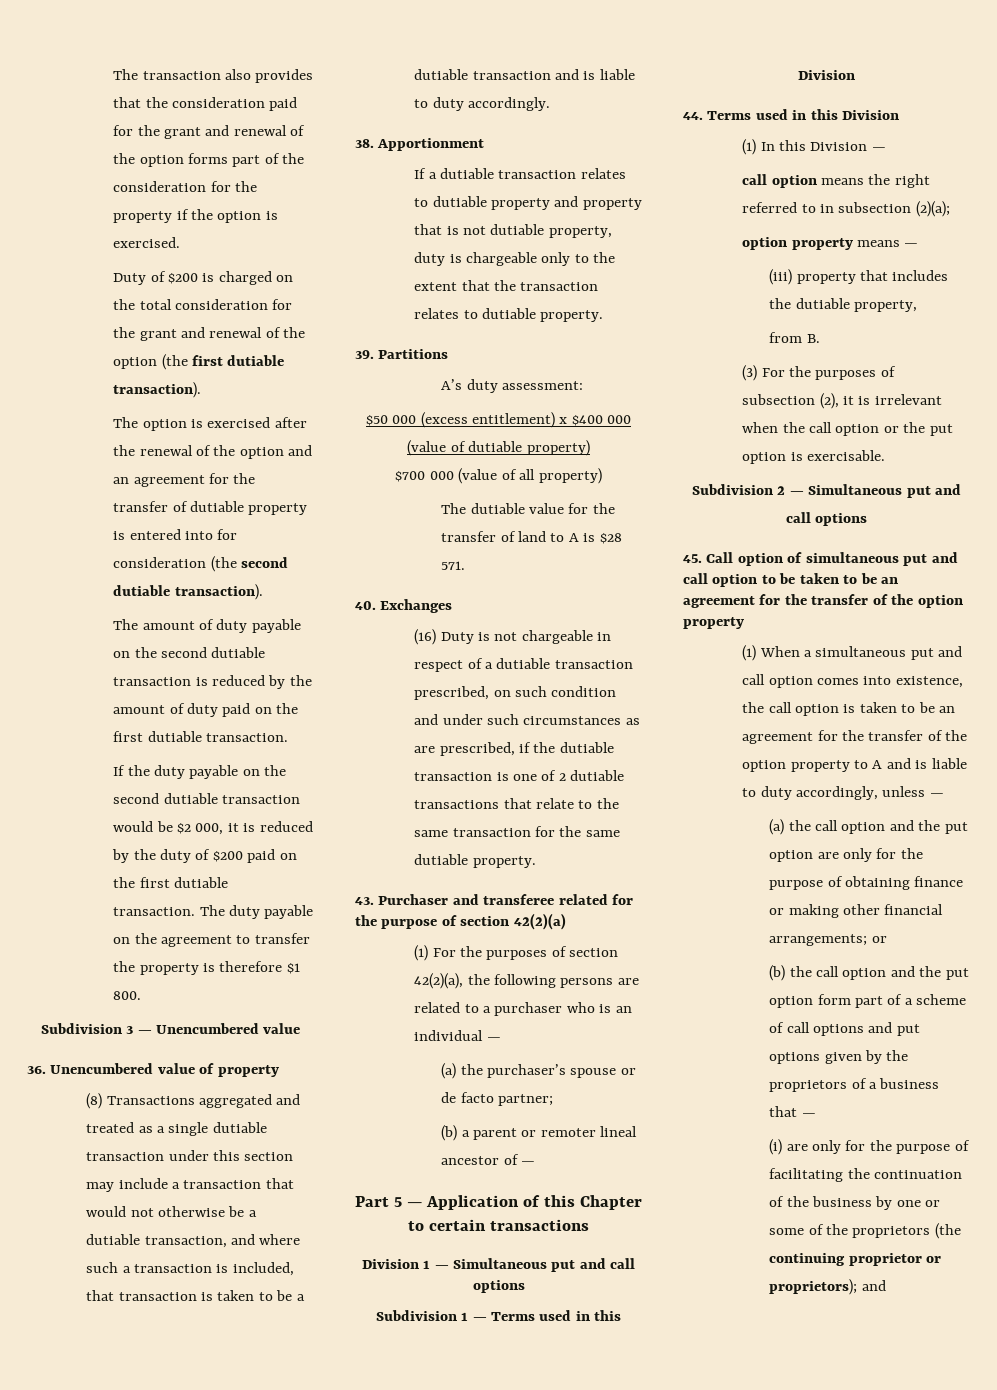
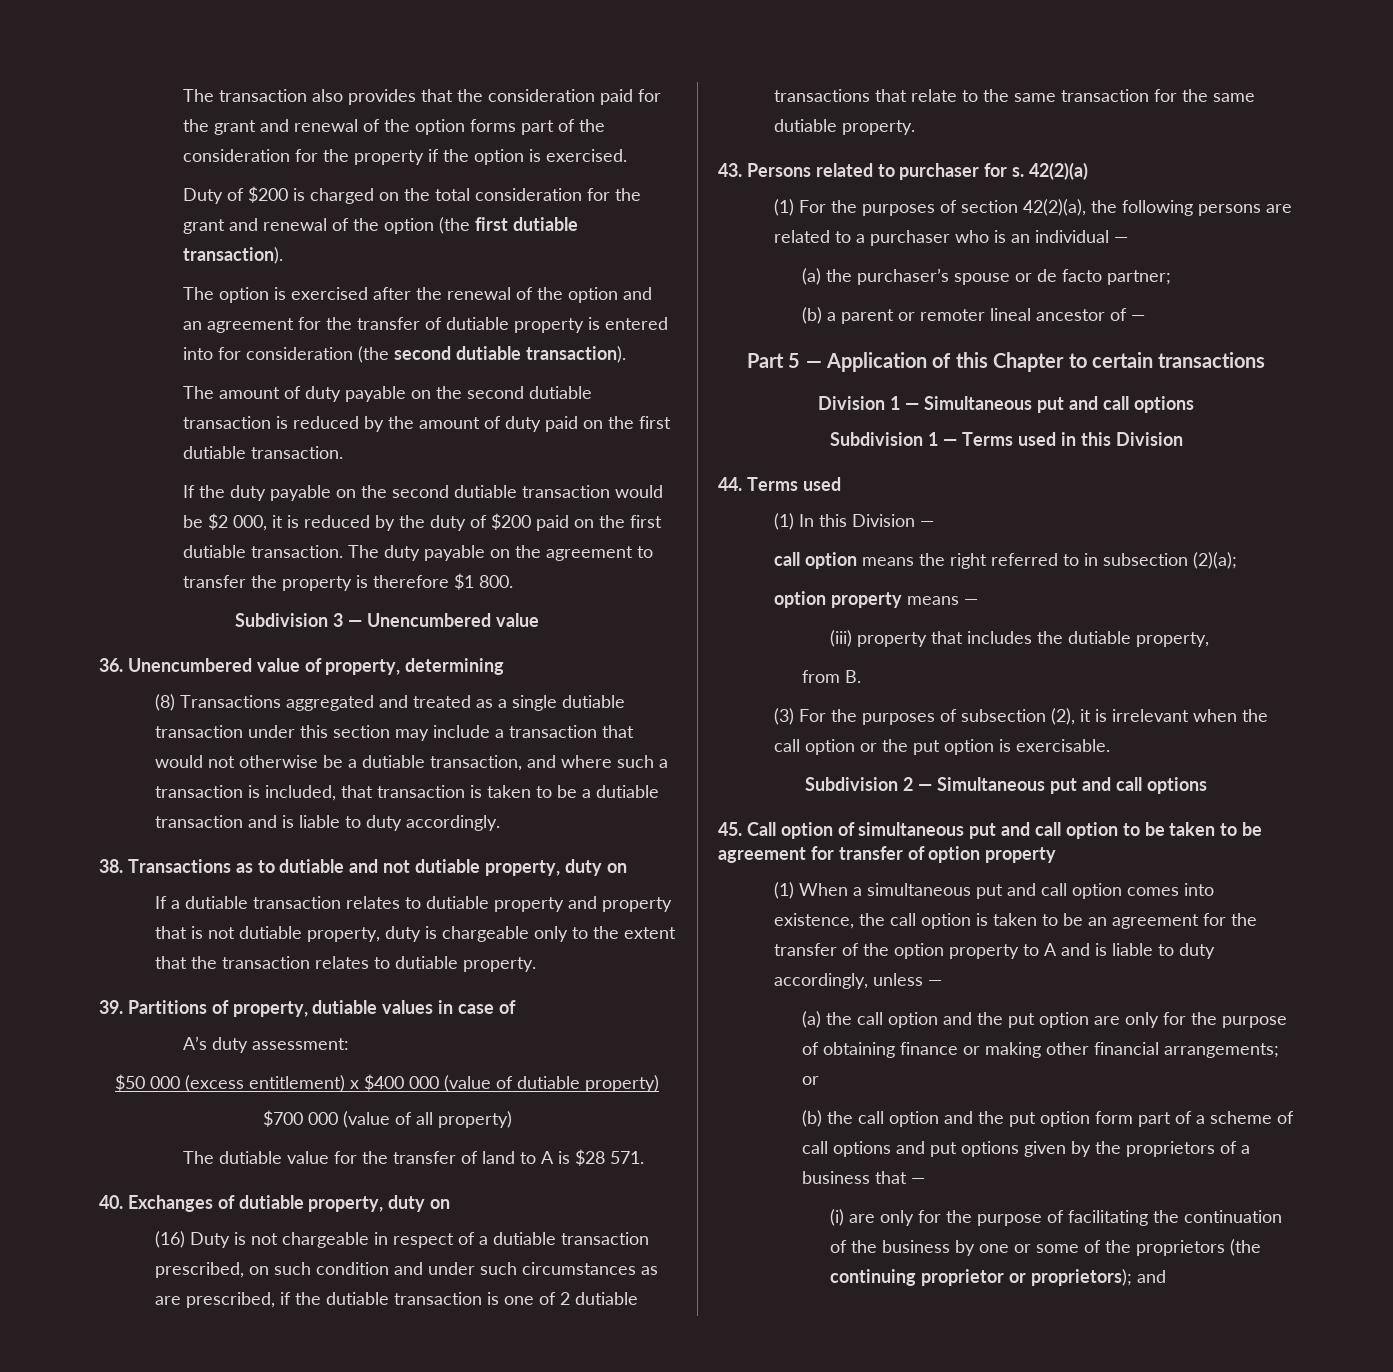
[217,1065,279,1077] property -> [325,658,505,675] property, determining
[377,138,485,151] Apportionment -> [127,859,627,876] Transactions as to dutiable and not dutiable property, duty on
(449, 354) none -> [211,1000,516,1017] of property, dutiable values in case of
(453, 606) none -> [217,1195,451,1212] of dutiable property, duty on
[378,894,634,905] [355,915,510,929] Purchaser and transferee related for the purpose of section -> [746,163,1025,180] Persons related to purchaser for s.
[792,109,900,120] in this Division -> (841, 484) none
[881,577,899,584] [683,594,914,608] an agreement for the transfer of the -> [718,846,925,863] agreement for transfer of

